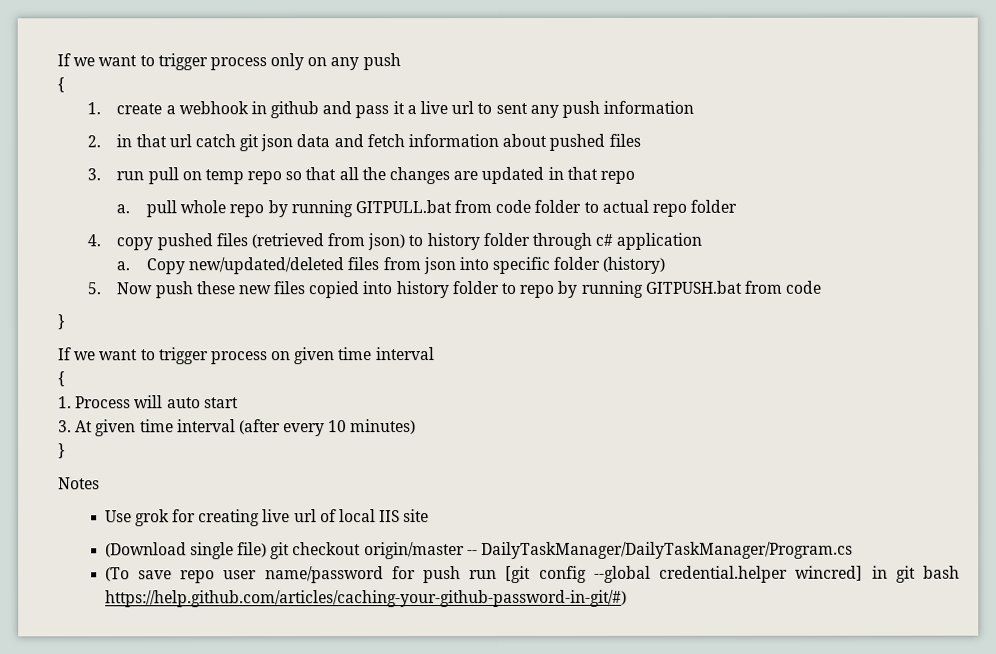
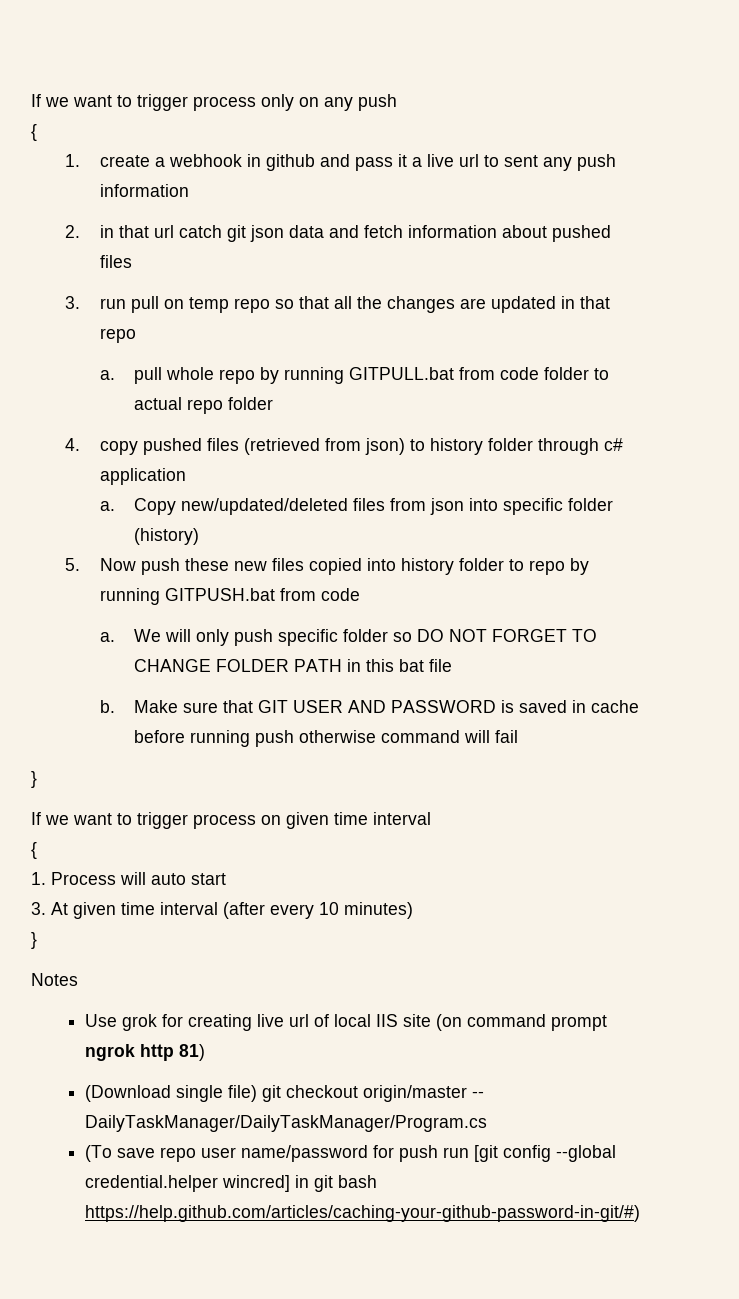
(822, 287) none -> [99,629,598,646] [134,659,453,672] [99,700,640,713] [134,730,519,747] // a. We will only push specific folder so DO NOT FORGET TO CHANGE FOLDER PATH in this bat file // b. Make sure that GIT USER AND PASSWORD is saved in cache before running push otherwise command will fail
(430, 516) none -> [435,1014,607,1031] [84,1044,205,1061] (on command prompt ngrok http 81)

